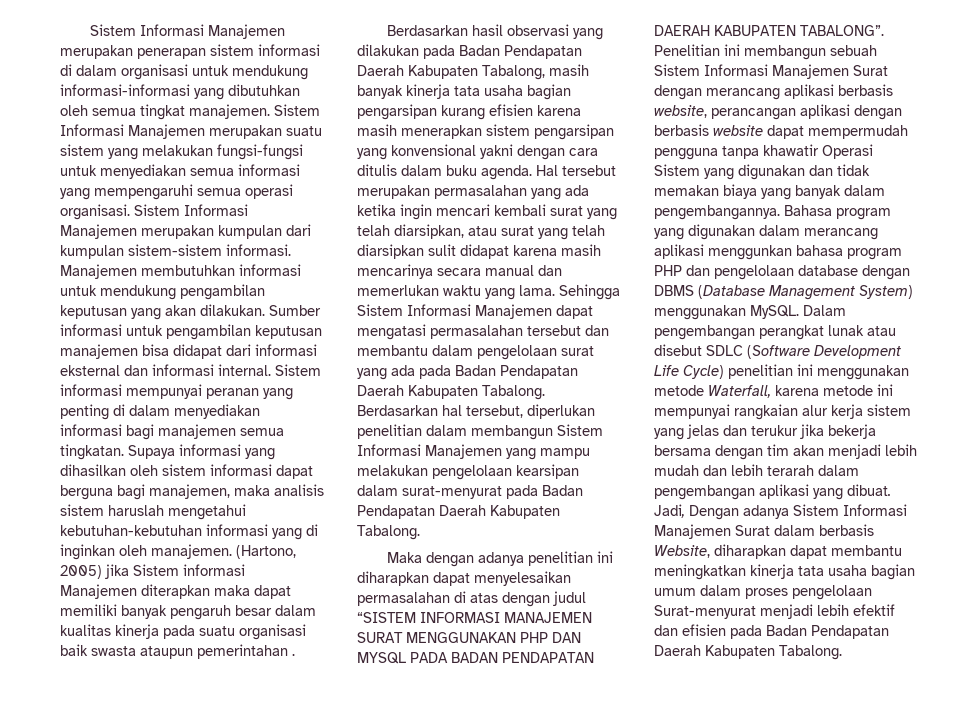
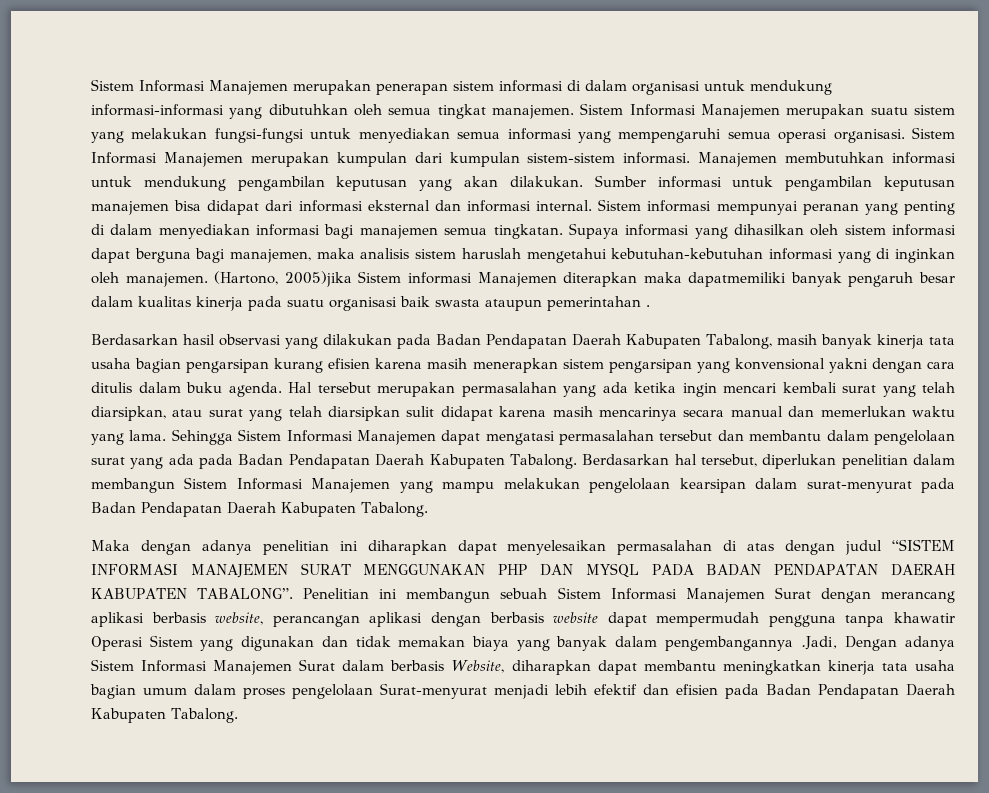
[60,564,129,579] 2005) jika -> [284,271,352,287] 2005)jika
[254,585,291,599] [60,604,117,616] dapat memiliki -> [688,272,787,287] dapatmemiliki
[654,205,891,220] [654,224,878,240] [654,244,902,260] [654,265,910,280] [654,285,913,300] [654,305,846,320] [654,325,896,340] [654,344,901,359] [654,364,909,380] [654,384,893,398] [654,404,911,420] [654,424,876,440] [654,444,917,460] [654,464,859,476] [654,484,891,500] [654,504,685,518] pengembangannya. Bahasa program yang digunakan dalam merancang aplikasi menggunkan bahasa program PHP dan pengelolaan database dengan DBMS (Database Management System) menggunakan MySQL. Dalam pengembangan perangkat lunak atau disebut SDLC (Software Development Life Cycle) penelitian ini menggunakan metode Waterfall, karena metode ini mempunyai rangkaian alur kerja sistem yang jelas dan terukur jika bekerja bersama dengan tim akan menjadi lebih mudah dan lebih terarah dalam pengembangan aplikasi yang dibuat. Jadi, -> [664,636,838,651] pengembangannya .Jadi,

